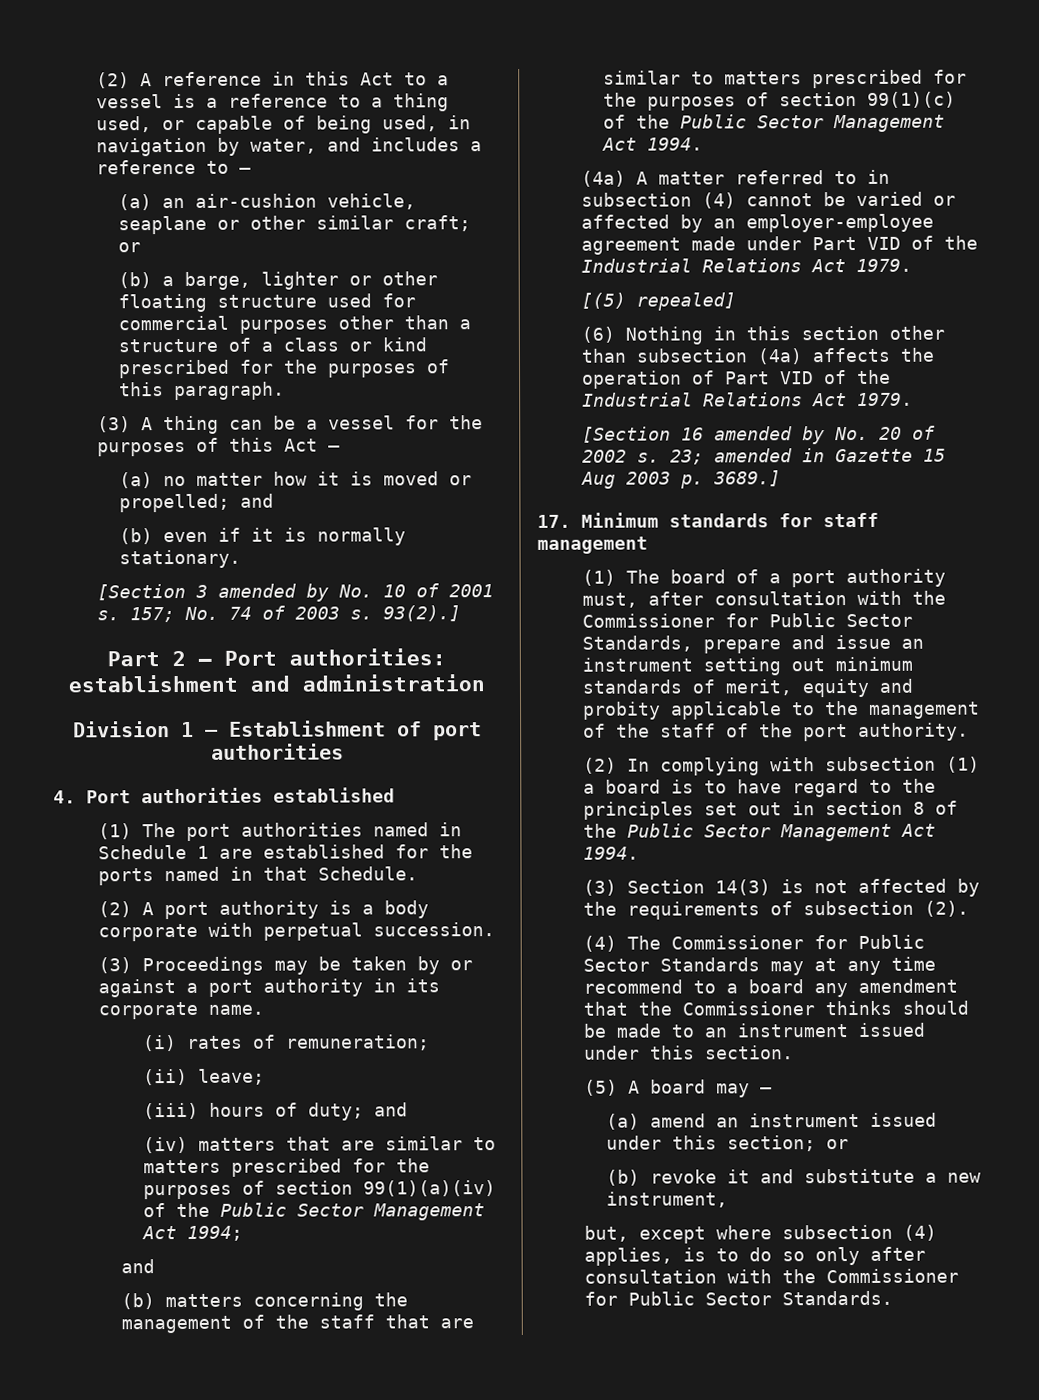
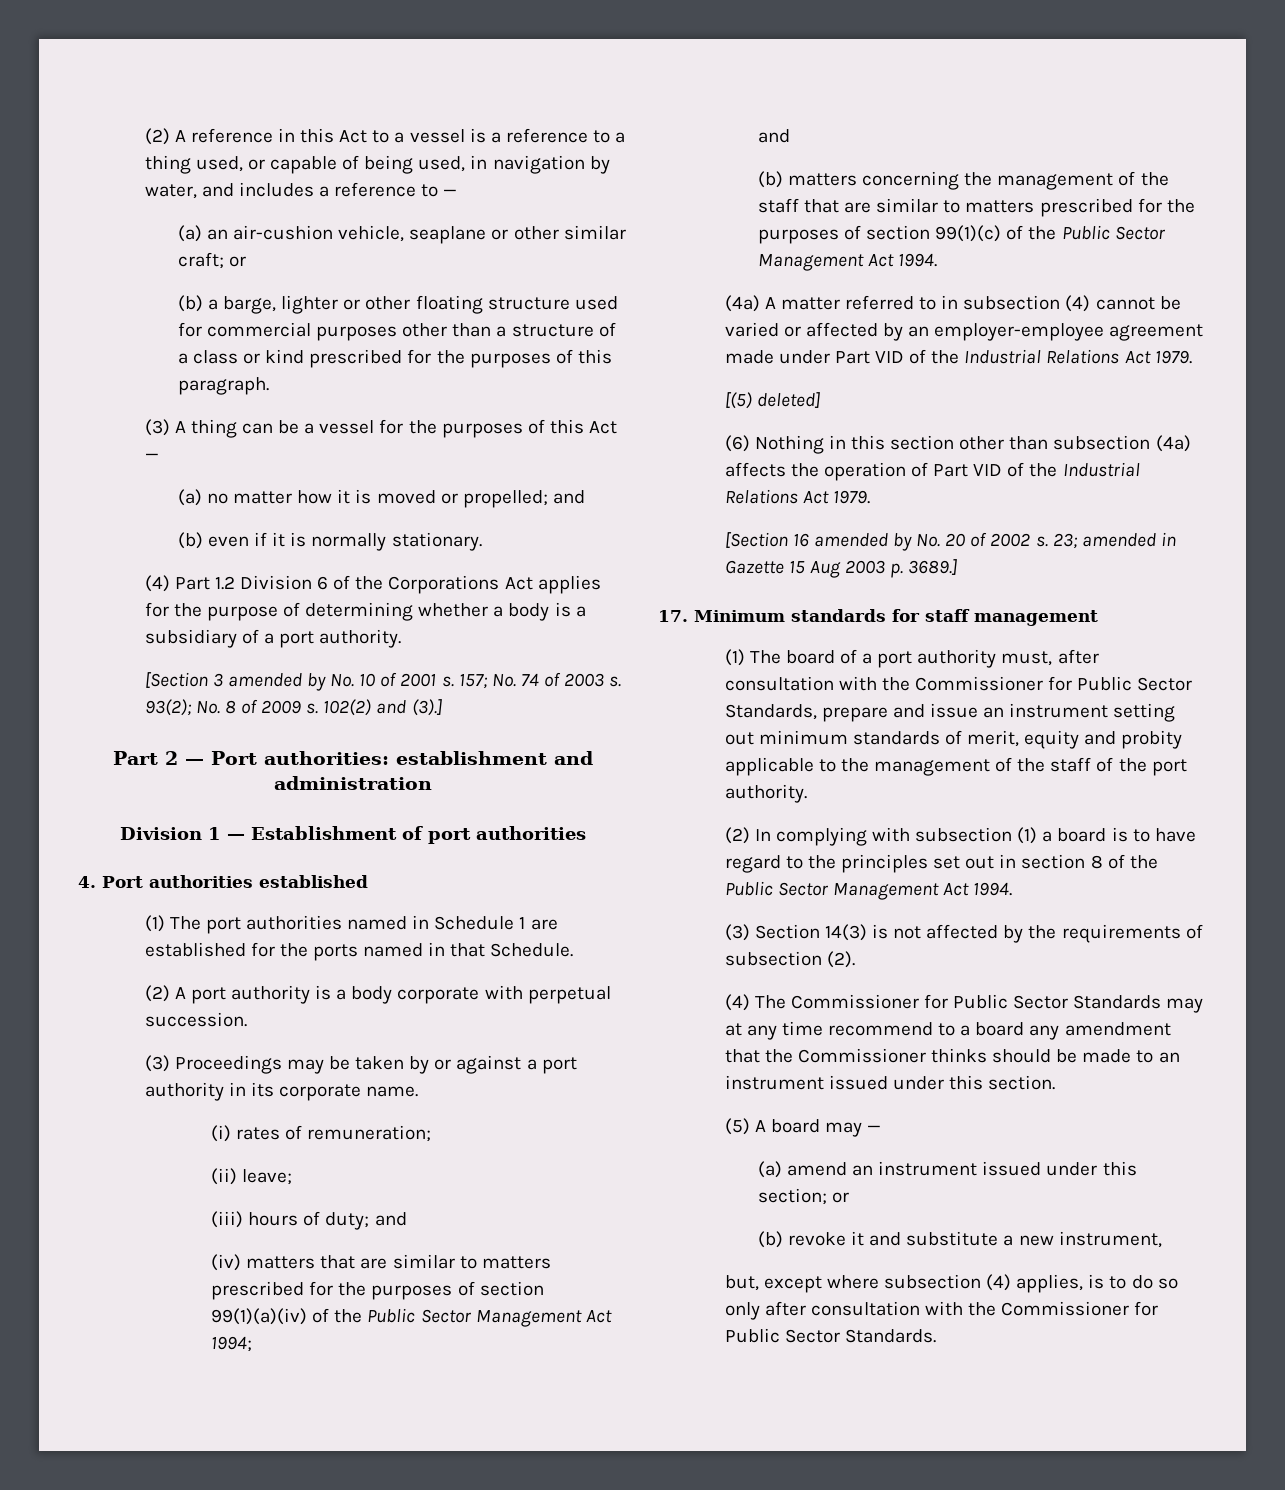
(241, 559) none -> [144,575,601,594] [144,602,586,621] [144,629,402,648] // (4) Part 1.2 Division 6 of the Corporations Act applies for the purpose of determining whether a body is a subsidiary of a port authority.
[382,605,461,622] 93(2).] -> [144,699,442,716] 93(2); No. 8 of 2009 s. 102(2) and (3).]
[635,292,736,311] repealed] -> [756,392,820,408] deleted]

